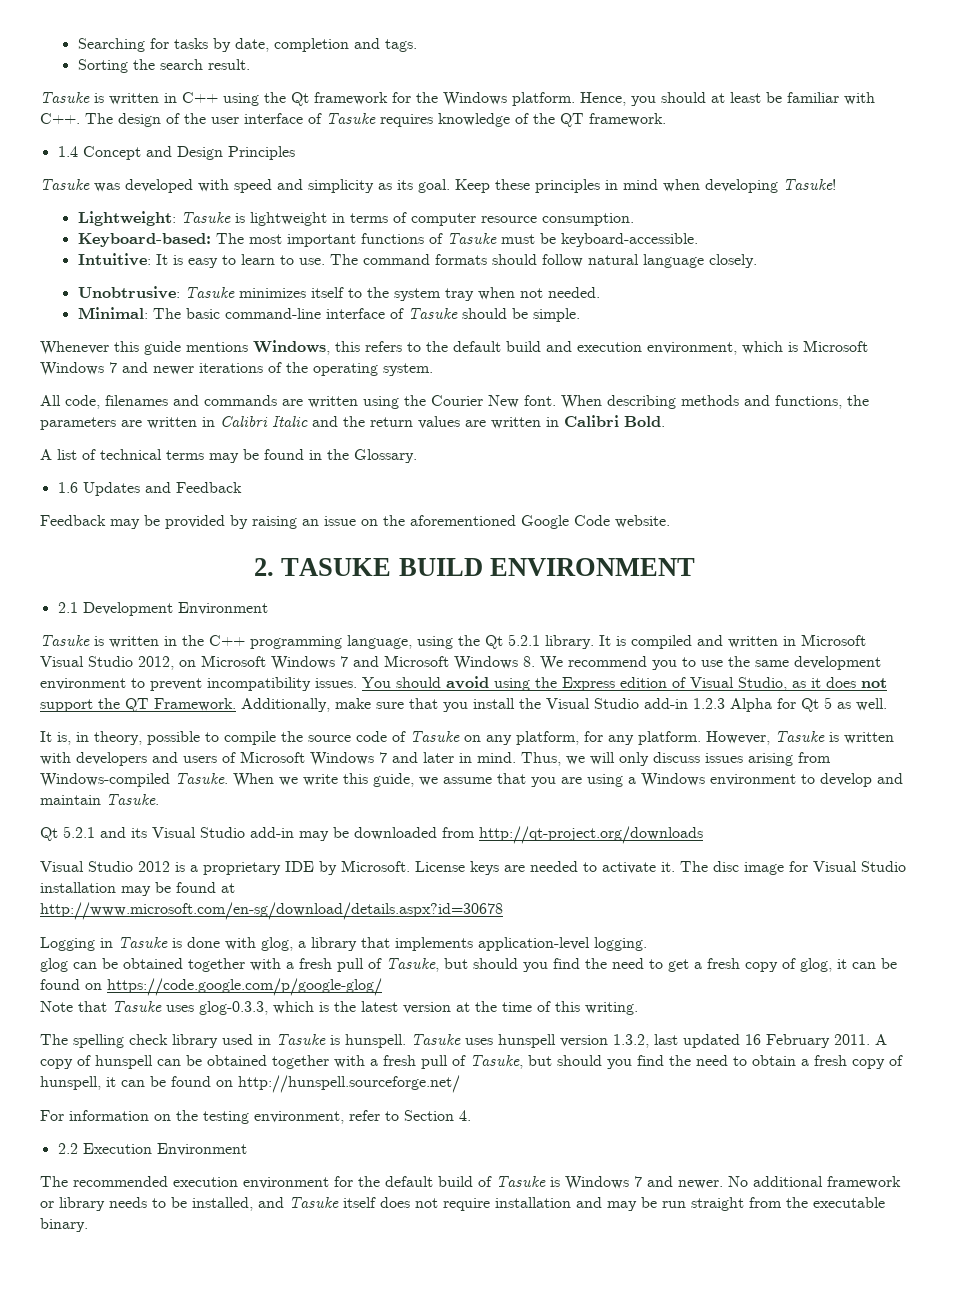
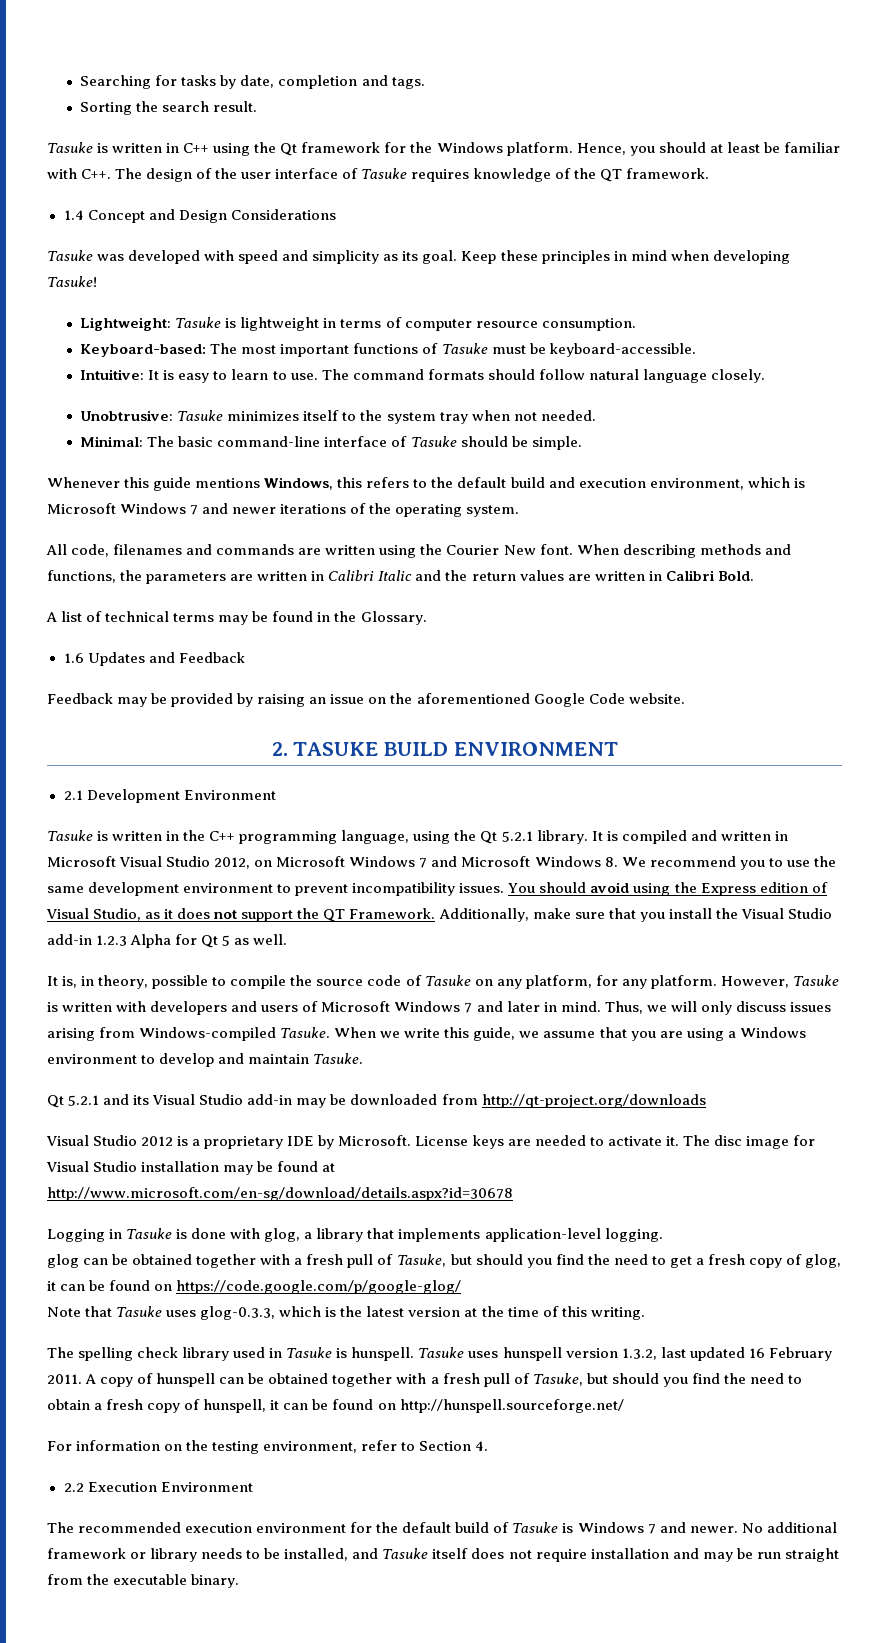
[227,146,295,160] Principles -> [230,209,336,220] Considerations

